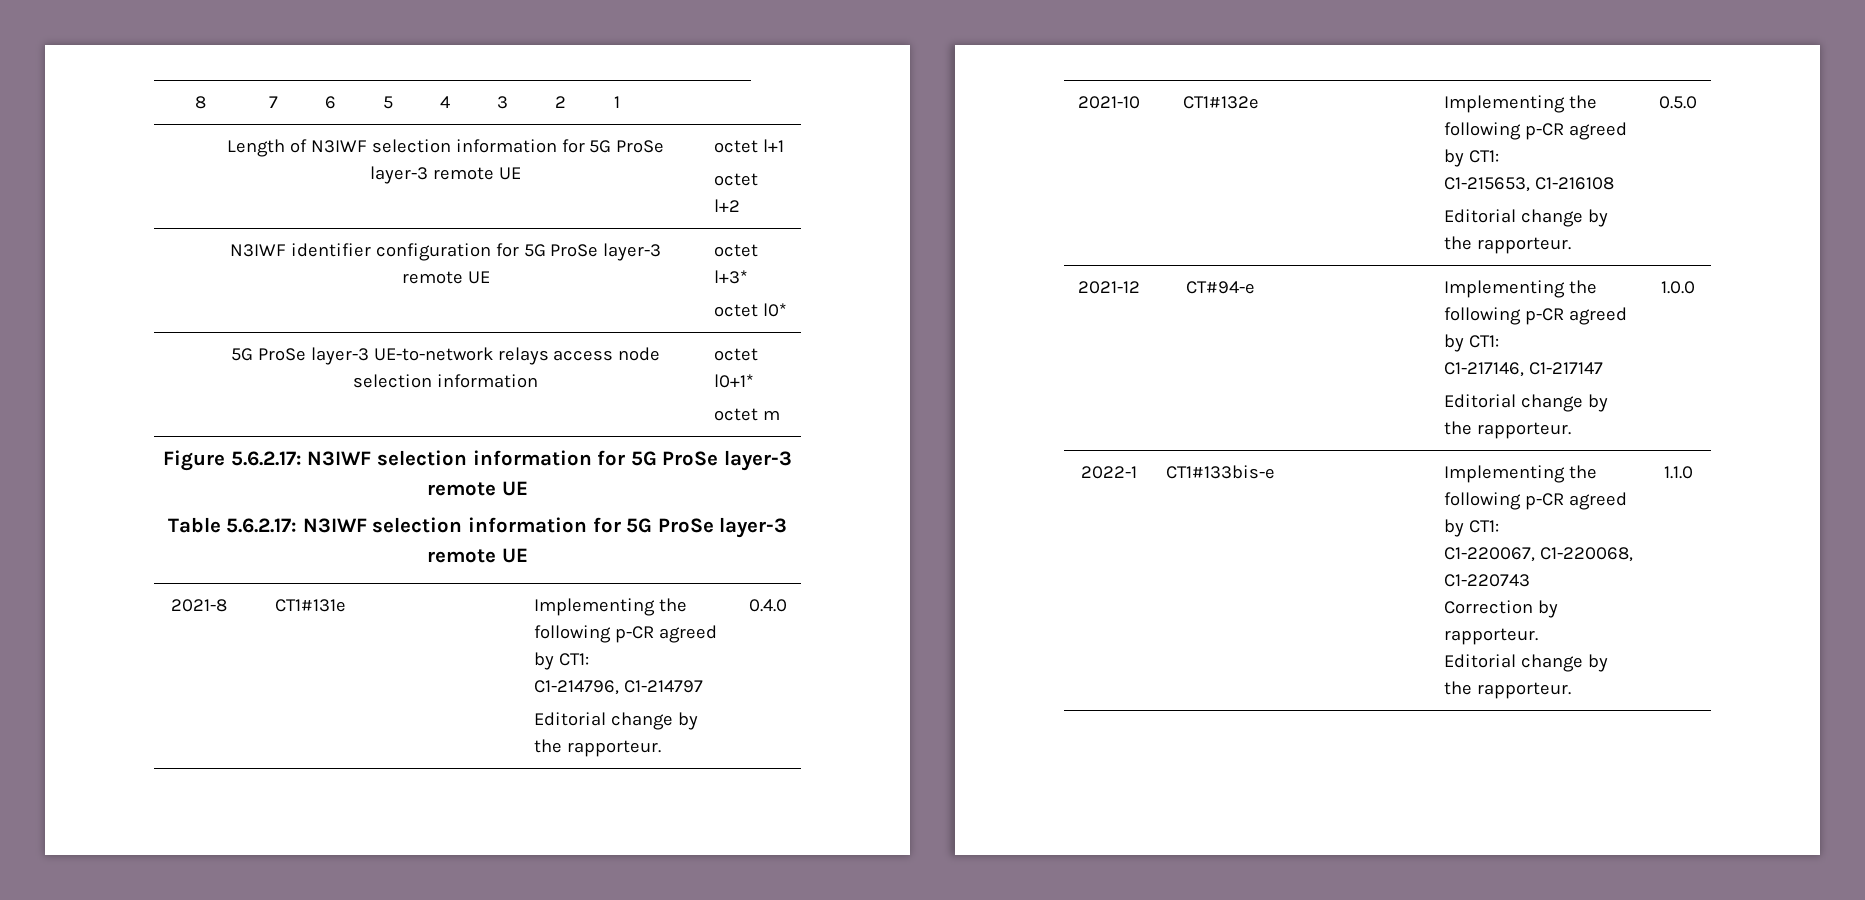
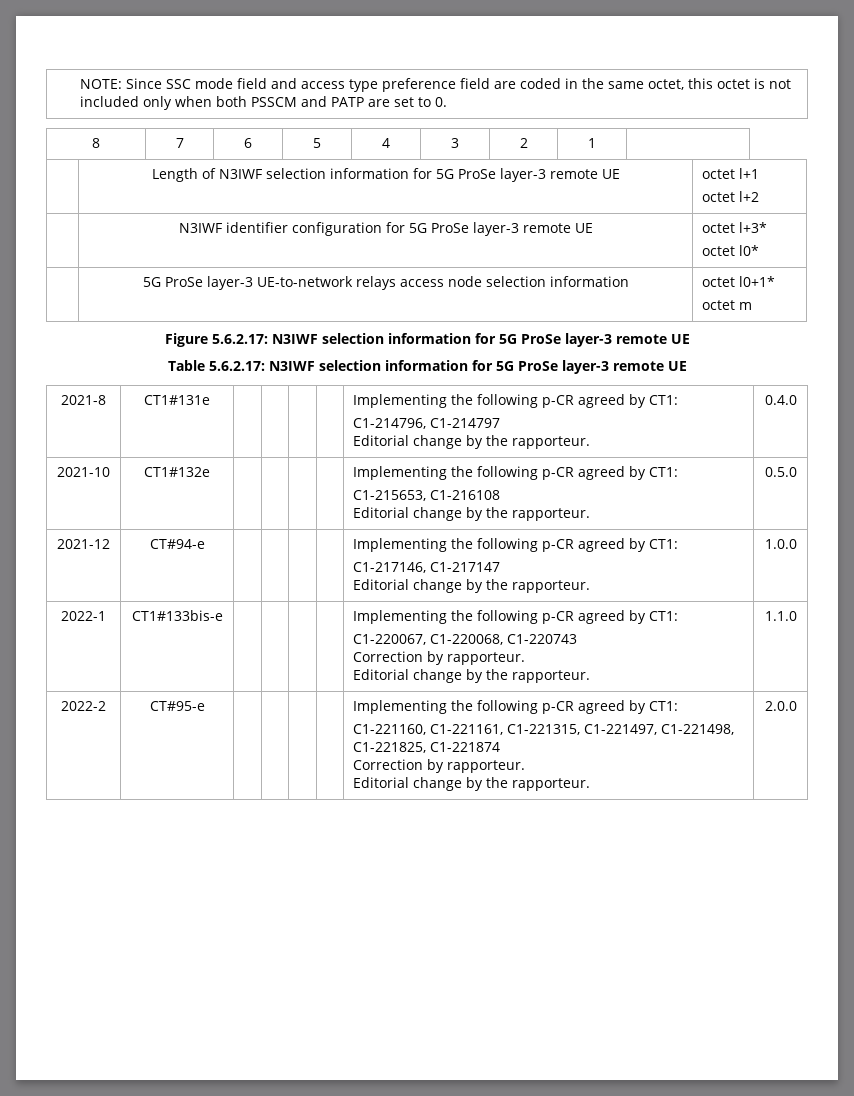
(194, 102) none -> [80,78,792,92] [80,96,448,110] NOTE: Since SSC mode field and access type preference field are coded in the same octet, this octet is not included only when both PSSCM and PATP are set to 0. //
(1693, 472) none -> [61,701,106,711] [149,701,205,711] [353,700,679,714] [353,724,735,735] [353,742,501,753] [353,759,526,773] [353,777,591,791] [764,701,797,711] // 2022-2 | CT#95-e | | | | | Implementing the following p-CR agreed by CT1: // C1-221160, C1-221161, C1-221315, C1-221497, C1-221498, C1-221825, C1-221874 // Correction by rapporteur. // Editorial change by the rapporteur. | 2.0.0

